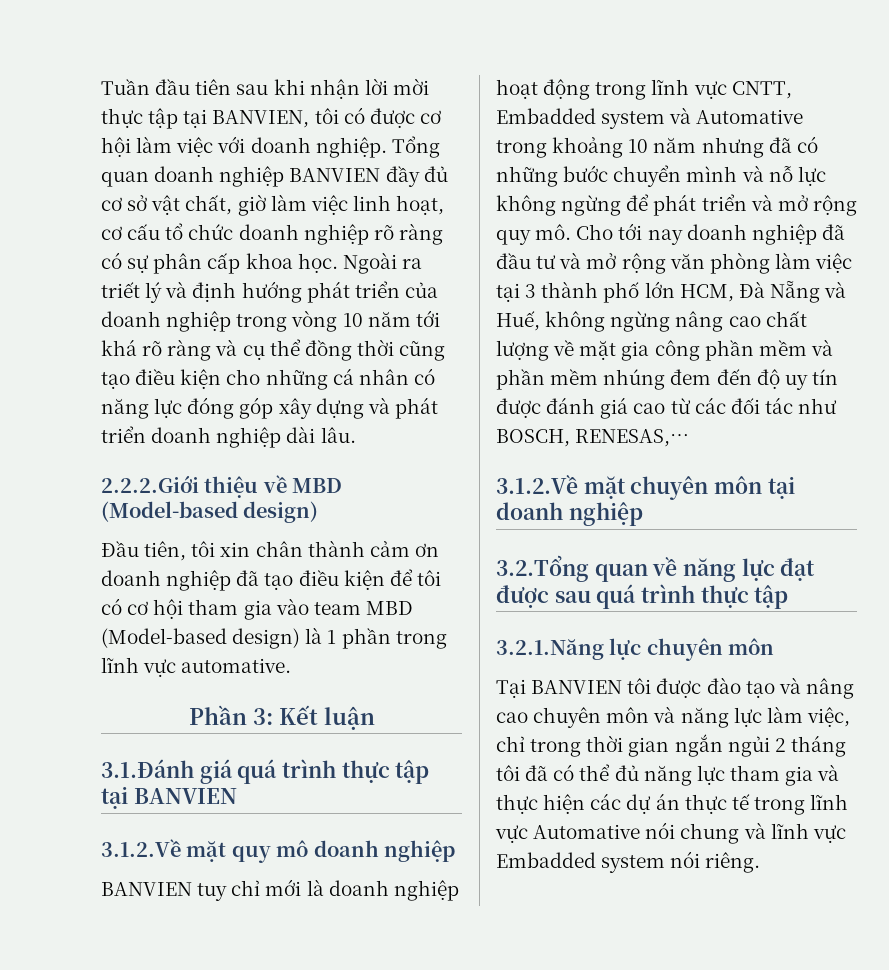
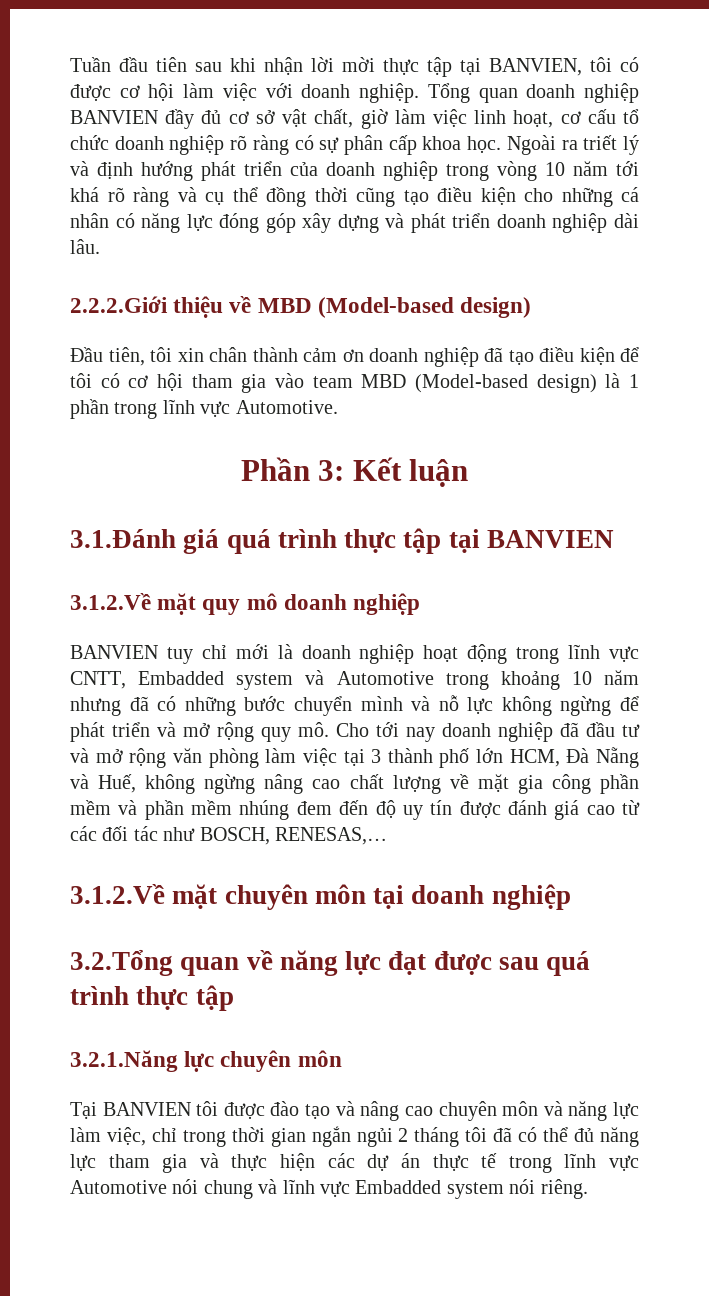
[181,658,292,673] automative. -> [235,400,338,414] Automotive.
[696,109,804,124] Automative -> [336,671,434,685] Automotive
[533,824,641,839] Automative -> [70,1180,167,1194] Automotive

